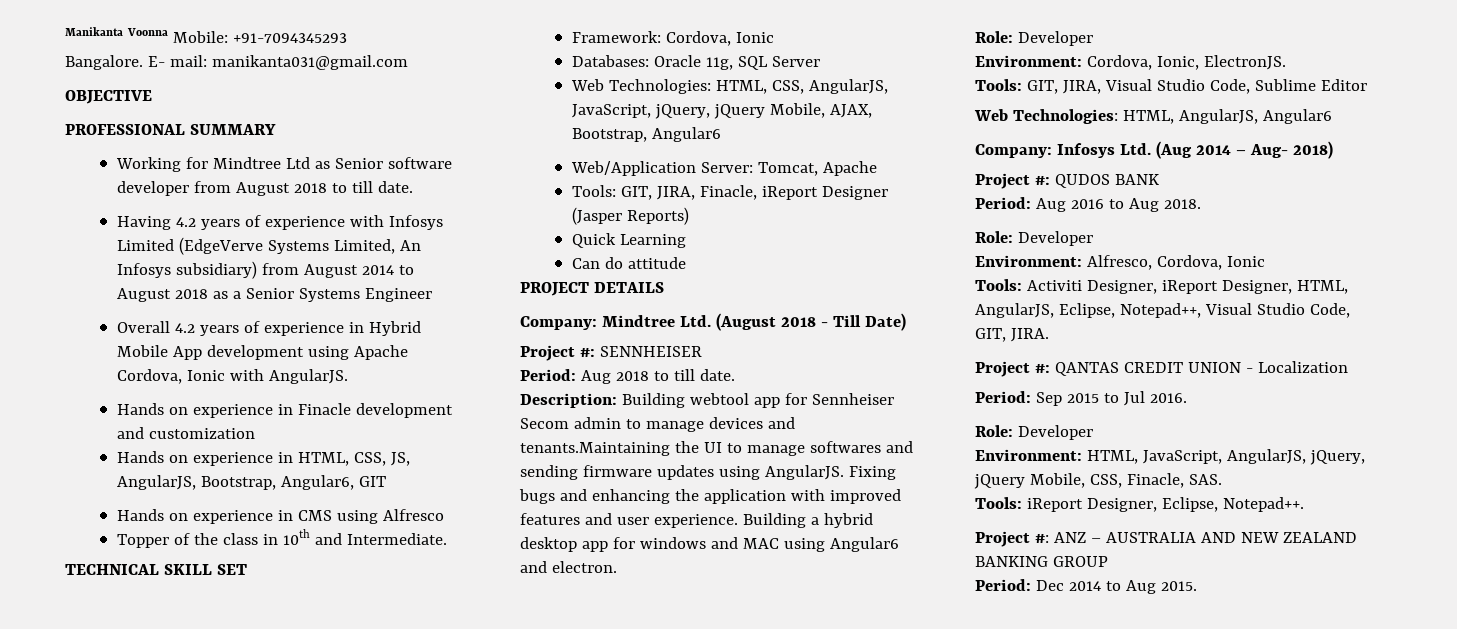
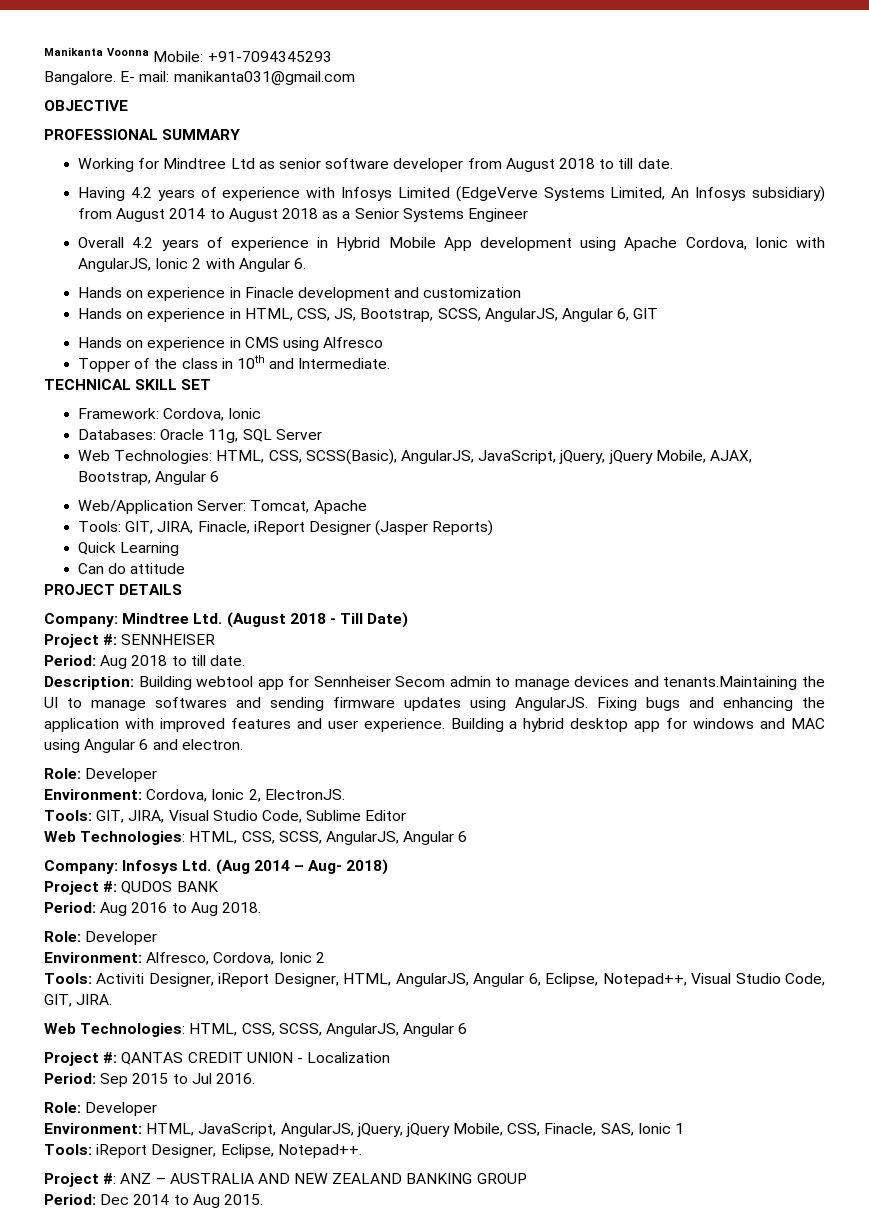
[334,158,383,169] Senior -> [279,158,322,169] senior
[268,369,348,384] AngularJS. -> [78,258,307,272] AngularJS, Ionic 2 with Angular 6.
[116,475,354,490] AngularJS, Bootstrap, Angular6, -> [360,308,630,322] Bootstrap, SCSS, AngularJS, Angular 6,
(804, 87) none -> [305,449,397,465] SCSS(Basic),
[651,127,721,142] Angular6 -> [155,471,220,485] Angular 6
[829,537,899,552] Angular6 -> [84,739,149,753] Angular 6
[1156,56,1199,70] Ionic, -> [211,789,261,802] Ionic 2,
[1178,109,1332,124] AngularJS, Angular6 -> [241,831,468,845] CSS, SCSS, AngularJS, Angular 6
(1265, 261) none -> [315,952,325,963] 2
(1054, 310) none -> [473,973,541,987] Angular 6,
(1049, 335) none -> [44,1023,468,1037] // Web Technologies: HTML, CSS, SCSS, AngularJS, Angular 6
[1188,474,1222,485] SAS. -> [600,1123,685,1136] SAS, Ionic 1

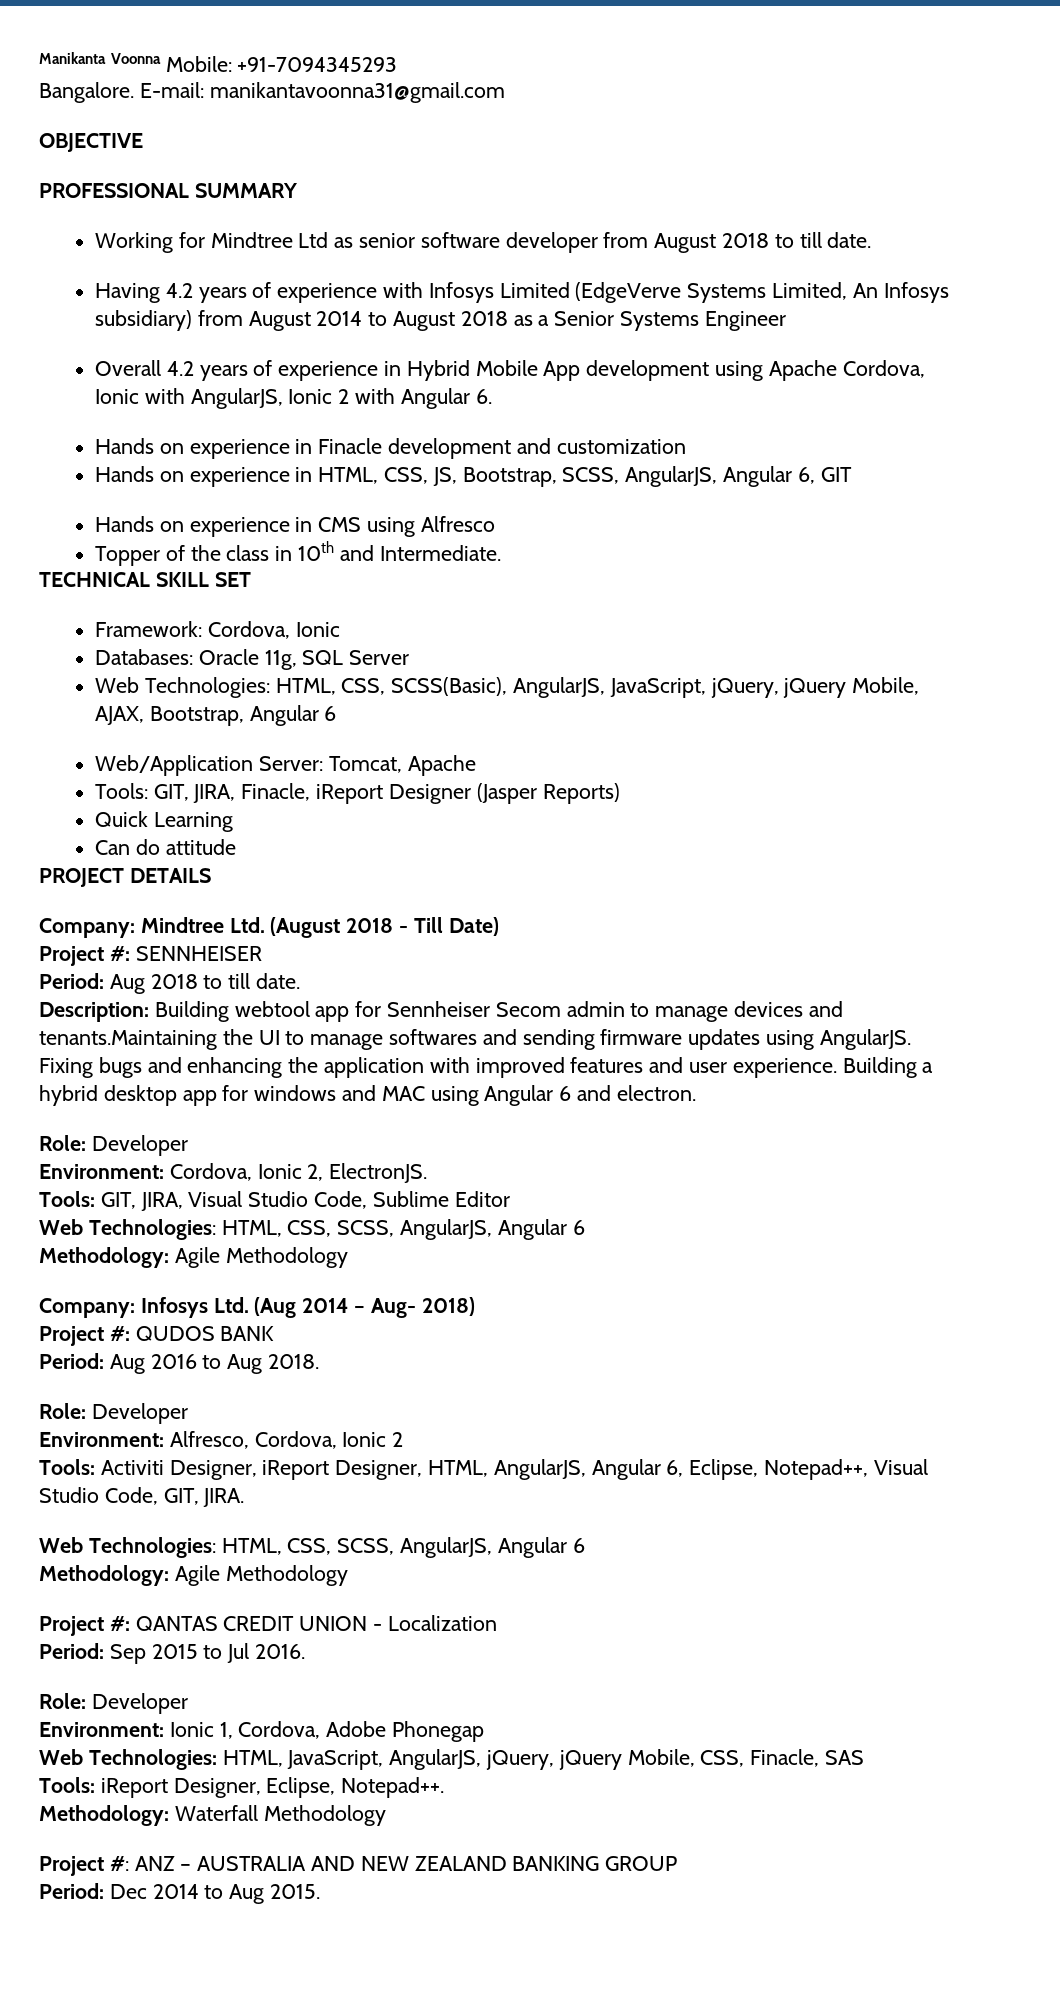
[120,71,355,85] E- mail: manikanta031@gmail.com -> [139,82,505,103] E-mail: manikantavoonna31@gmail.com
(468, 836) none -> [39,1247,348,1268] // Methodology: Agile Methodology
(468, 1028) none -> [39,1565,348,1586] // Methodology: Agile Methodology
(142, 1128) none -> [169,1721,485,1742] [39,1749,217,1770] Ionic 1, Cordova, Adobe Phonegap // Web Technologies:
[600,1123,685,1136] SAS, Ionic 1 -> [825,1750,865,1765] SAS
(362, 1151) none -> [39,1805,386,1826] // Methodology: Waterfall Methodology

